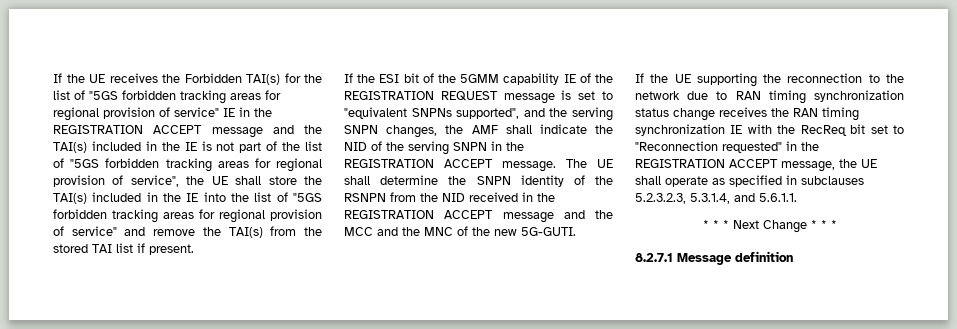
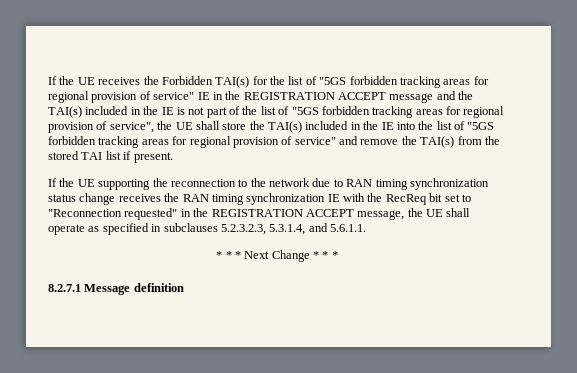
[344,73,613,85] [344,90,613,104] [344,107,613,121] [344,124,613,138] [344,141,524,155] [344,159,613,172] [344,175,613,187] [344,192,555,202] [344,210,613,223] [344,226,576,236] // If the ESI bit of the 5GMM capability IE of the REGISTRATION REQUEST message is set to "equivalent SNPNs supported", and the serving SNPN changes, the AMF shall indicate the NID of the serving SNPN in the REGISTRATION ACCEPT message. The UE shall determine the SNPN identity of the RSNPN from the NID received in the REGISTRATION ACCEPT message and the MCC and the MNC of the new 5G-GUTI. -> (173, 157) none

